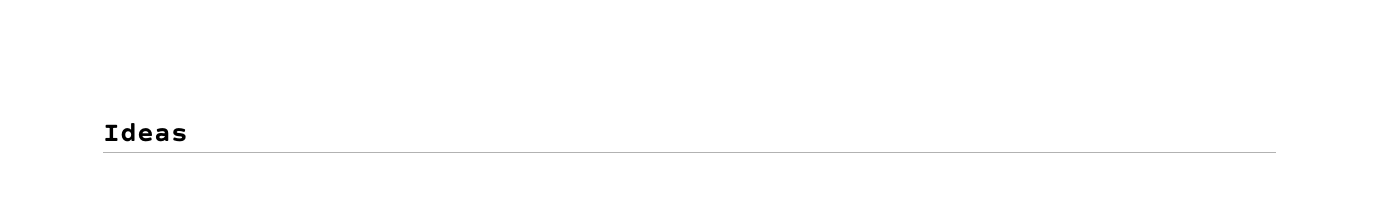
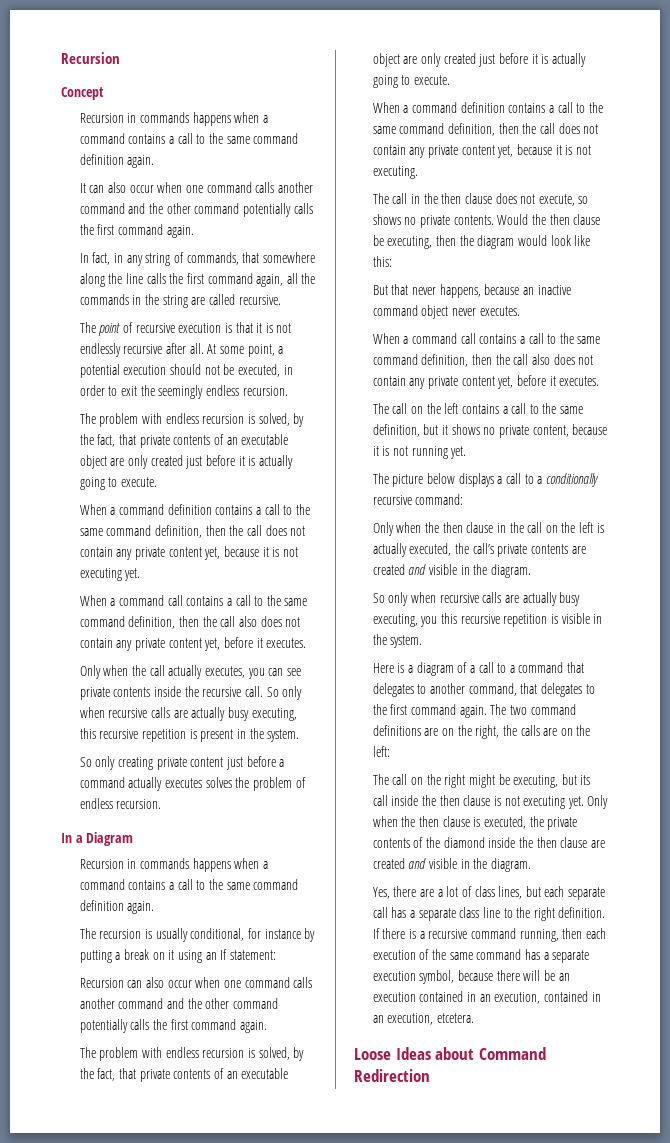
[103,123,188,142] Ideas -> [61,52,120,64] [61,87,104,100] [79,112,268,126] [79,133,299,144] [79,154,155,168] [79,182,313,193] [79,203,313,217] [79,224,194,238] [79,252,315,266] [79,273,316,287] [79,294,281,308] [79,322,292,336] [79,343,284,357] [79,364,293,378] [79,385,288,399] [79,413,305,427] [79,434,289,448] [79,455,293,469] [79,477,157,490] [79,504,310,515] [79,525,306,538] [79,546,298,560] [79,568,141,581] [79,595,308,606] [79,616,301,629] [79,637,307,651] [79,665,301,679] [79,686,303,700] [79,707,297,721] [79,728,300,742] [79,756,285,770] [79,777,306,791] [79,798,162,809] [61,832,134,846] [79,858,268,872] [79,879,299,890] [79,900,155,914] [79,928,316,942] [79,949,276,963] [79,977,313,988] [79,998,278,1009] [79,1019,267,1033] [79,1047,305,1061] [79,1068,289,1082] [372,53,586,67] [372,75,450,88] [372,102,603,113] [372,123,599,136] [372,144,591,158] [372,166,418,179] [372,193,589,206] [372,214,601,228] [372,235,591,249] [372,256,392,267] [372,284,571,298] [372,305,520,319] [372,333,601,344] [372,354,594,367] [372,375,600,389] [372,403,584,414] [372,424,608,438] [372,446,467,459] [372,473,599,487] [372,494,464,505] [372,522,604,536] [372,543,586,557] [372,564,531,578] [372,592,581,606] [372,613,603,627] [372,634,423,648] [372,662,585,676] [372,683,595,697] [372,704,576,718] [372,725,591,739] [372,746,390,757] [372,774,591,788] [372,795,609,809] [372,816,578,830] [372,837,605,848] [372,858,531,872] [372,886,606,900] [372,907,606,921] [372,928,606,942] [372,949,590,963] [372,970,570,984] [372,991,601,1004] [372,1013,474,1025] [354,1047,546,1060] [354,1069,430,1082] Recursion // Concept // Recursion in commands happens when a command contains a call to the same command definition again. // It can also occur when one command calls another command and the other command potentially calls the first command again. // In fact, in any string of commands, that somewhere along the line calls the first command again, all the commands in the string are called recursive. // The point of recursive execution is that it is not endlessly recursive after all. At some point, a potential execution should not be executed, in order to exit the seemingly endless recursion. // The problem with endless recursion is solved, by the fact, that private contents of an executable object are only created just before it is actually going to execute. // When a command definition contains a call to the same command definition, then the call does not contain any private content yet, because it is not executing yet. // When a command call contains a call to the same command definition, then the call also does not contain any private content yet, before it executes. // Only when the call actually executes, you can see private contents inside the recursive call. So only when recursive calls are actually busy executing, this recursive repetition is present in the system. // So only creating private content just before a command actually executes solves the problem of endless recursion. // In a Diagram // Recursion in commands happens when a command contains a call to the same command definition again. // The recursion is usually conditional, for instance by putting a break on it using an If statement: // Recursion can also occur when one command calls another command and the other command potentially calls the first command again. // The problem with endless recursion is solved, by the fact, that private contents of an executable object are only created just before it is actually going to execute. // When a command definition contains a call to the same command definition, then the call does not contain any private content yet, because it is not executing. // The call in the then clause does not execute, so shows no private contents. Would the then clause be executing, then the diagram would look like this: // But that never happens, because an inactive command object never executes. // When a command call contains a call to the same command definition, then the call also does not contain any private content yet, before it executes. // The call on the left contains a call to the same definition, but it shows no private content, because it is not running yet. // The picture below displays a call to a conditionally recursive command: // Only when the then clause in the call on the left is actually executed, the call’s private contents are created and visible in the diagram. // So only when recursive calls are actually busy executing, you this recursive repetition is visible in the system. // Here is a diagram of a call to a command that delegates to another command, that delegates to the first command again. The two command definitions are on the right, the calls are on the left: // The call on the right might be executing, but its call inside the then clause is not executing yet. Only when the then clause is executed, the private contents of the diamond inside the then clause are created and visible in the diagram. // Yes, there are a lot of class lines, but each separate call has a separate class line to the right definition. If there is a recursive command running, then each execution of the same command has a separate execution symbol, because there will be an execution contained in an execution, contained in an execution, etcetera. // Loose Ideas about Command Redirection

